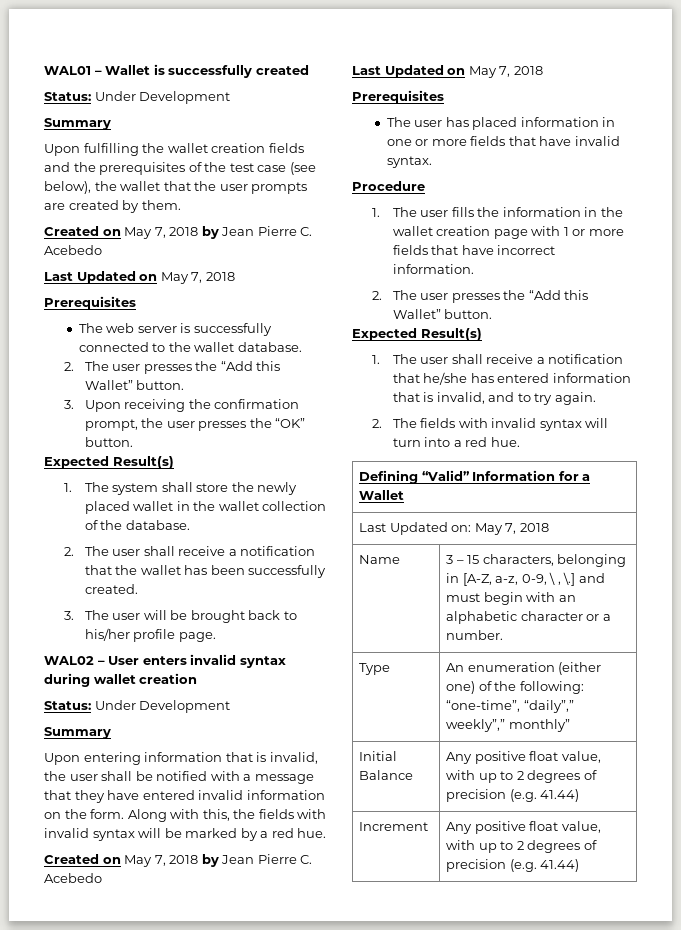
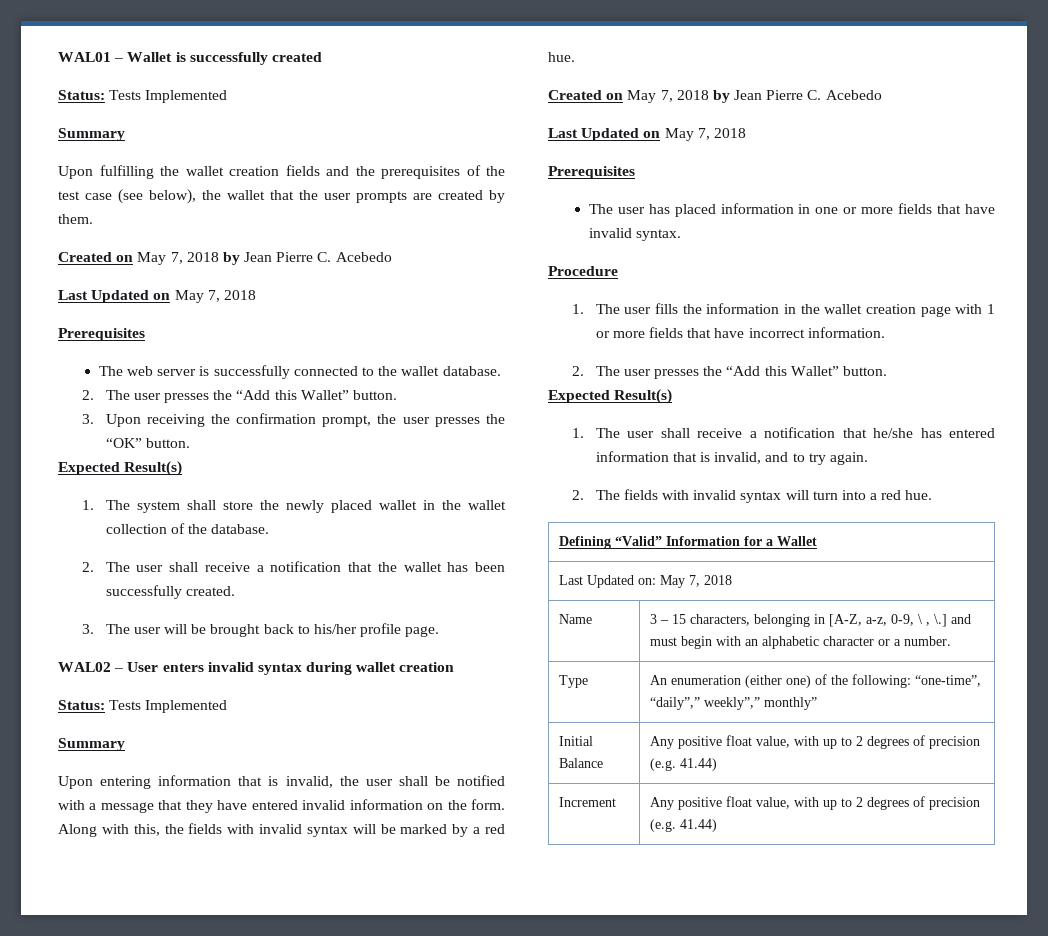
[94,91,231,104] Under Development -> [109,90,228,103] Tests Implemented
[94,700,231,713] Under Development -> [109,700,228,713] Tests Implemented

